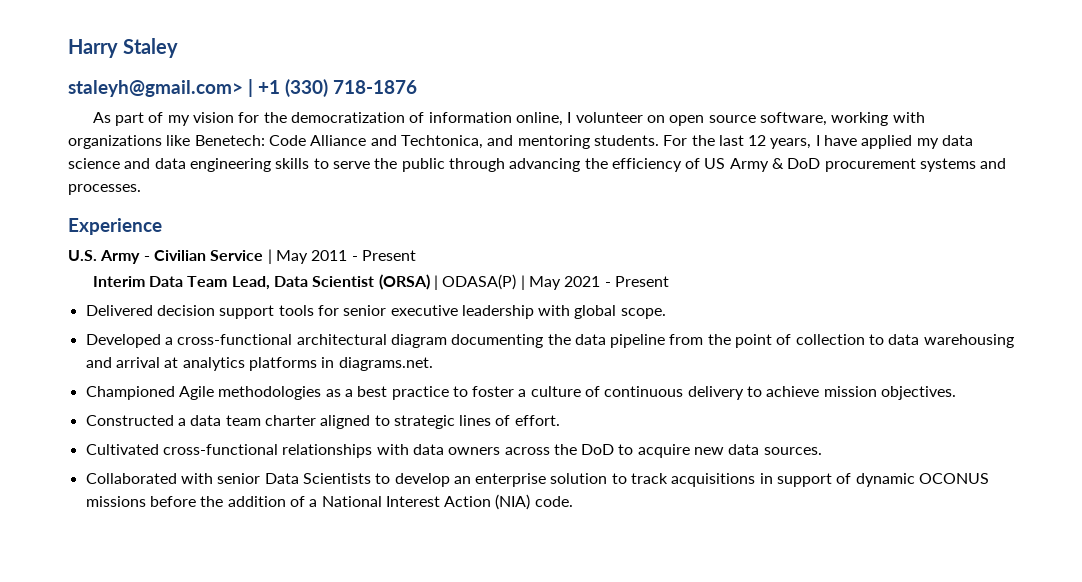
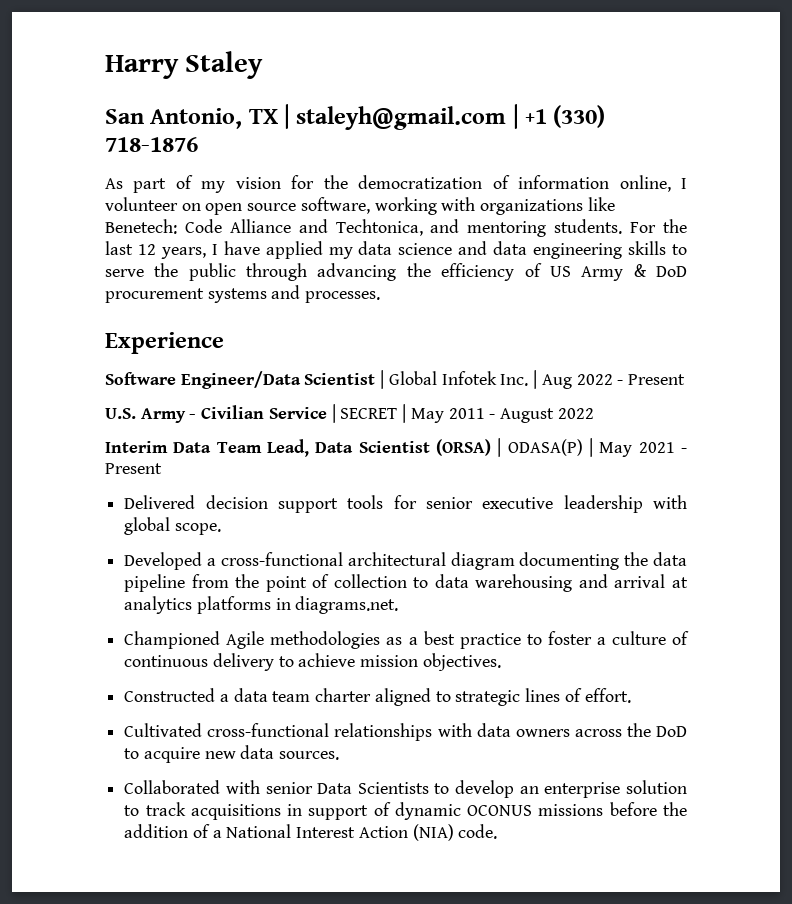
[68,80,243,97] staleyh@gmail.com> -> [105,104,507,130] San Antonio, TX | staleyh@gmail.com
(162, 226) none -> [105,370,685,389] // Software Engineer/Data Scientist | Global Infotek Inc. | Aug 2022 - Present
(272, 256) none -> [340,404,407,423] SECRET |
[361,250,416,261] Present -> [499,408,594,423] August 2022

